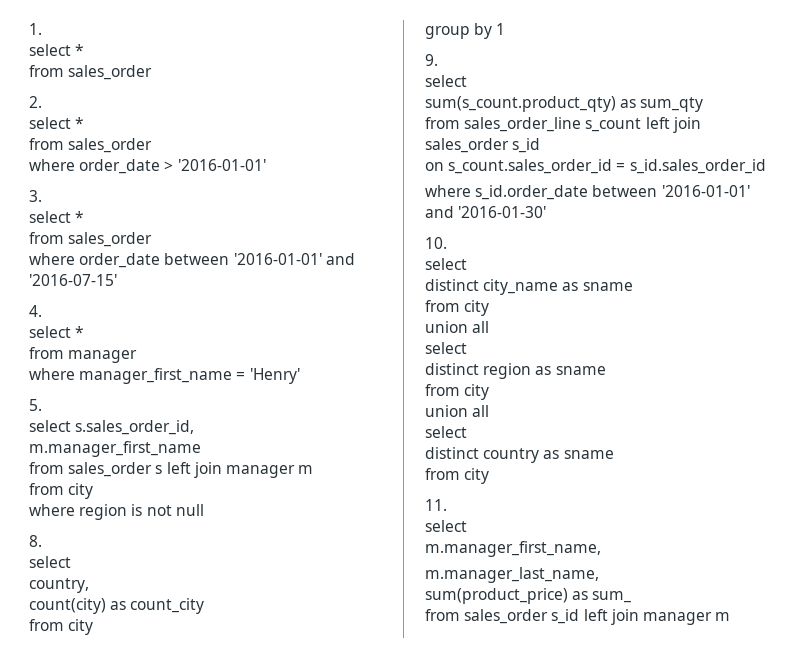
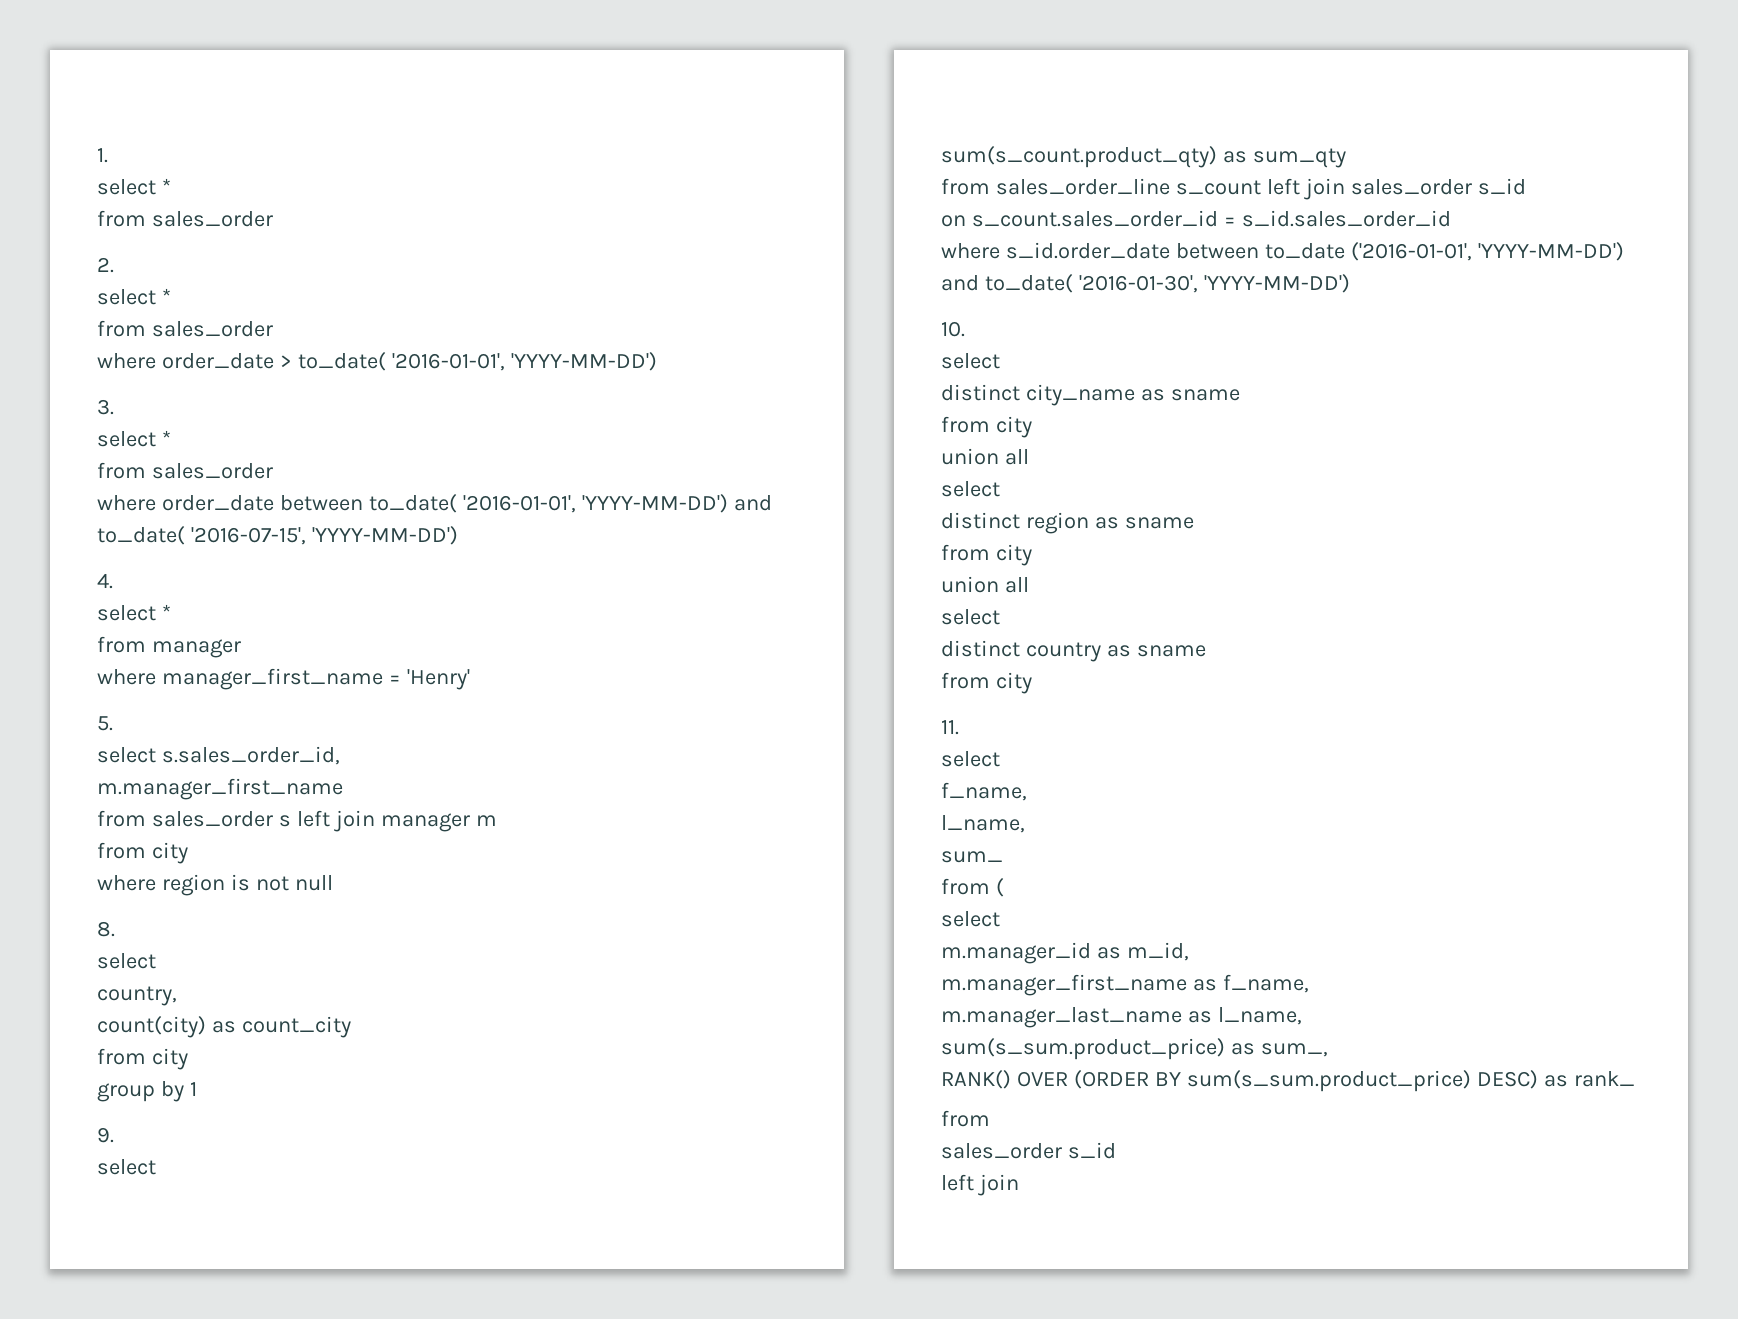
[177,159,266,171] '2016-01-01' -> [297,352,657,371] to_date( '2016-01-01', 'YYYY-MM-DD')
[233,253,355,265] [29,274,117,286] '2016-01-01' and '2016-07-15' -> [368,494,772,513] [97,526,458,545] to_date( '2016-01-01', 'YYYY-MM-DD') and to_date( '2016-07-15', 'YYYY-MM-DD')
[661,185,750,197] [425,206,547,218] '2016-01-01' and '2016-01-30' -> [1264,242,1624,261] [941,274,1350,293] to_date ('2016-01-01', 'YYYY-MM-DD') and to_date( '2016-01-30', 'YYYY-MM-DD')
[425,541,601,557] [425,567,599,583] [425,588,632,604] [425,609,731,625] m.manager_first_name, // m.manager_last_name, // sum(product_price) as sum_ // from sales_order s_id left join manager m -> [941,782,1027,801] [941,815,1025,833] [941,851,1003,863] [941,878,1004,897] [941,911,1000,927] [941,942,1189,964] [941,974,1309,996] [941,1007,1302,1028] [941,1038,1328,1060] [941,1070,1635,1092] [941,1110,990,1127] [941,1142,1116,1159] [941,1174,1019,1196] f_name, // l_name, // sum_ // from ( // select // m.manager_id as m_id, // m.manager_first_name as f_name, // m.manager_last_name as l_name, // sum(s_sum.product_price) as sum_, // RANK() OVER (ORDER BY sum(s_sum.product_price) DESC) as rank_ // from // sales_order s_id // left join

